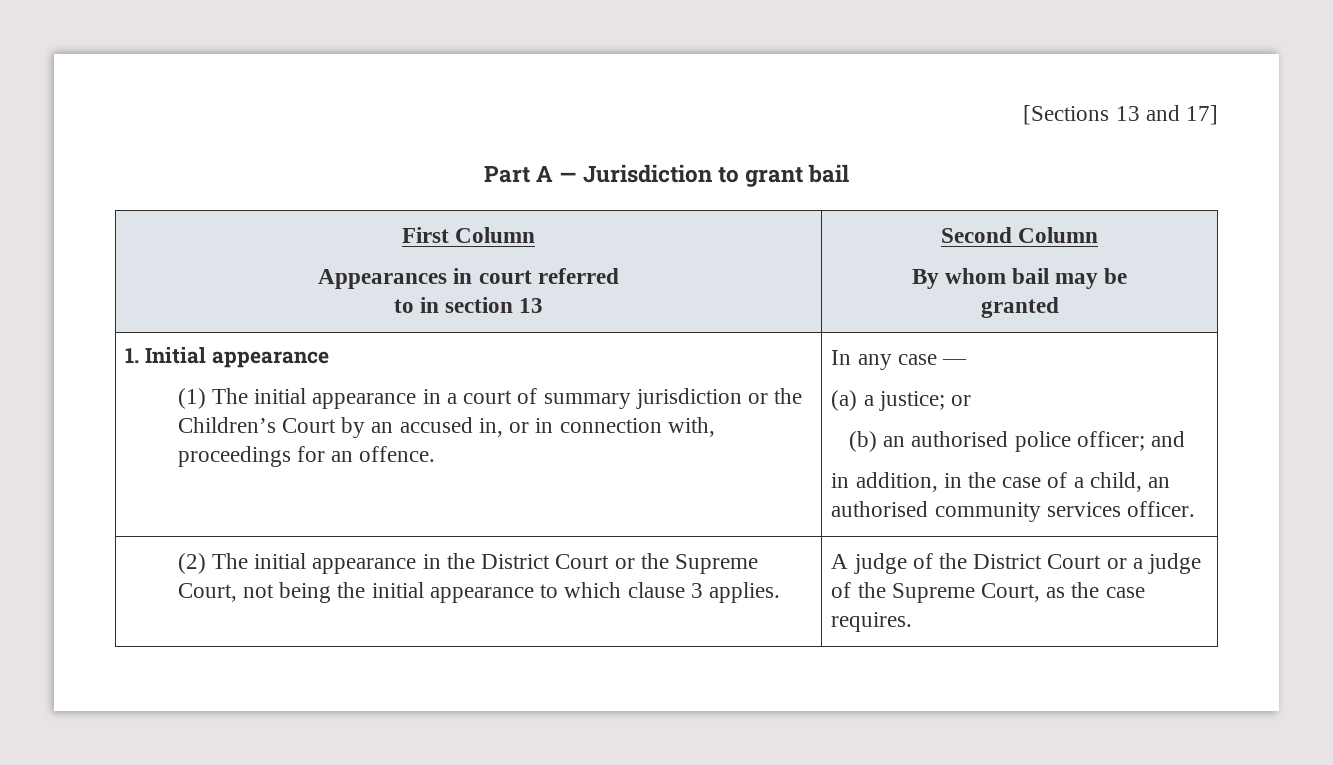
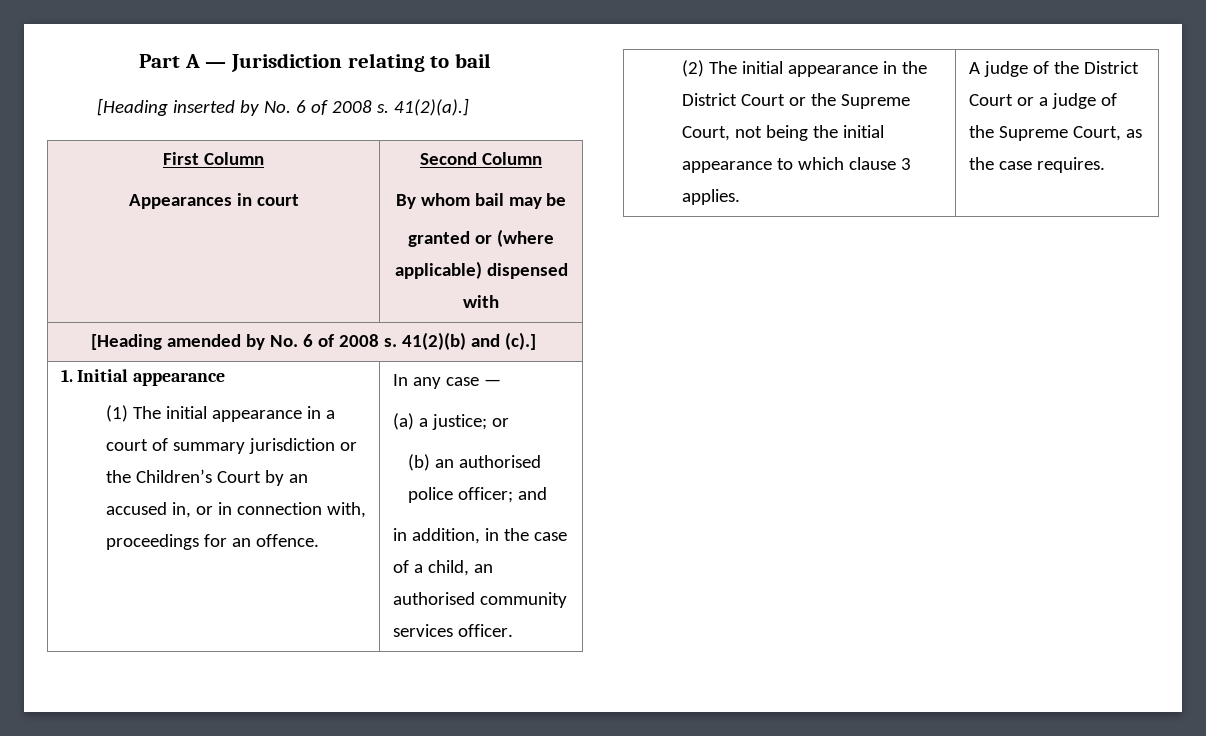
[1023,105,1218,125] [Sections 13 and 17] // -> (139, 61) none
[718,164,850,187] to grant bail -> [347,53,491,72] [97,98,470,116] relating to bail // [Heading inserted by No. 6 of 2008 s. 41(2)(a).]
[537,268,619,284] [393,297,544,313] referred // to in section 13 -> (299, 200) none
(1059, 307) none -> [475,229,554,247] [394,261,568,279] [463,295,499,308] [90,332,536,350] or (where applicable) dispensed with // [Heading amended by No. 6 of 2008 s. 41(2)(b) and (c).]

